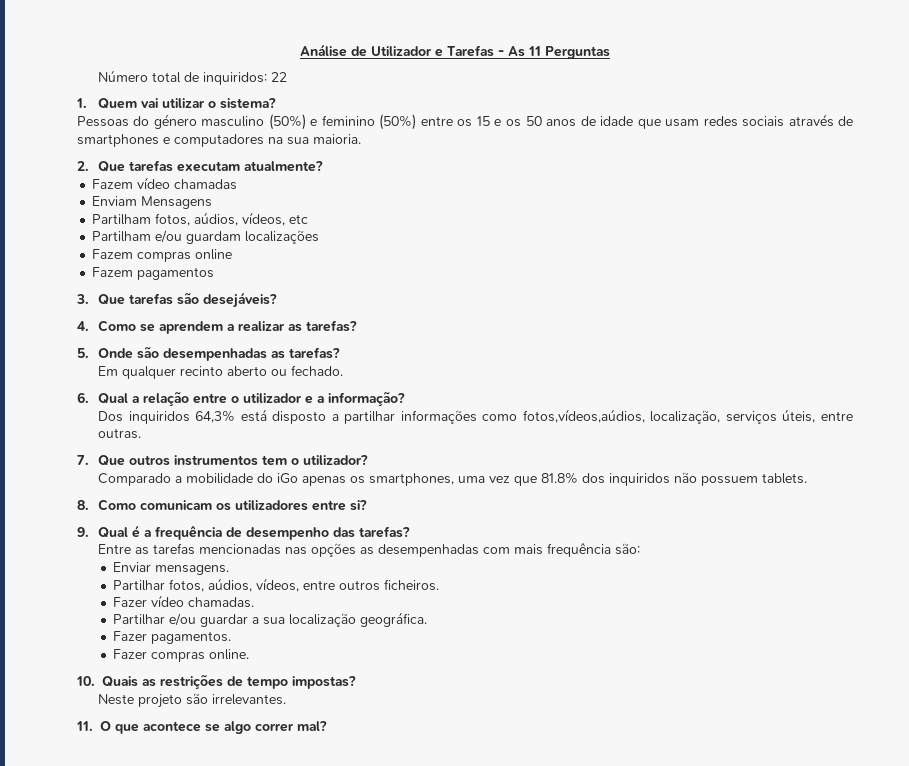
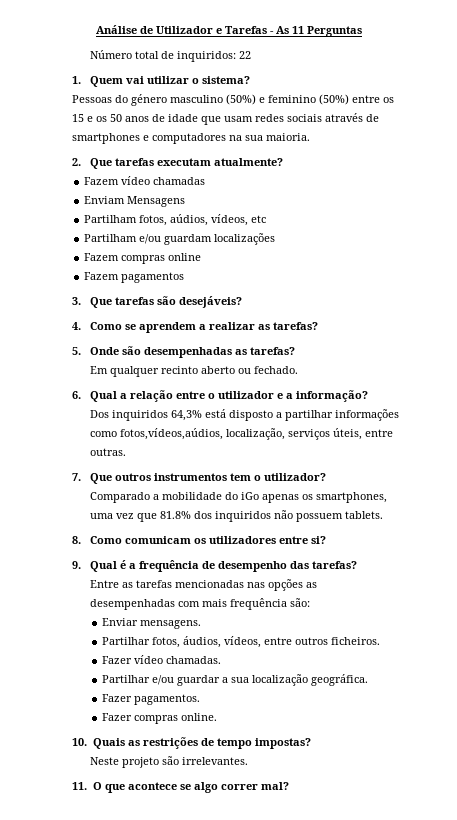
[208,578,253,592] aúdios, -> [183,636,222,648] áudios,

